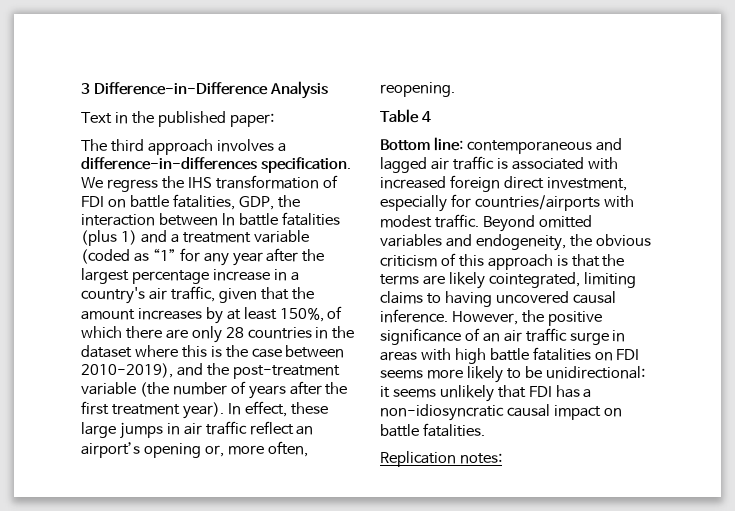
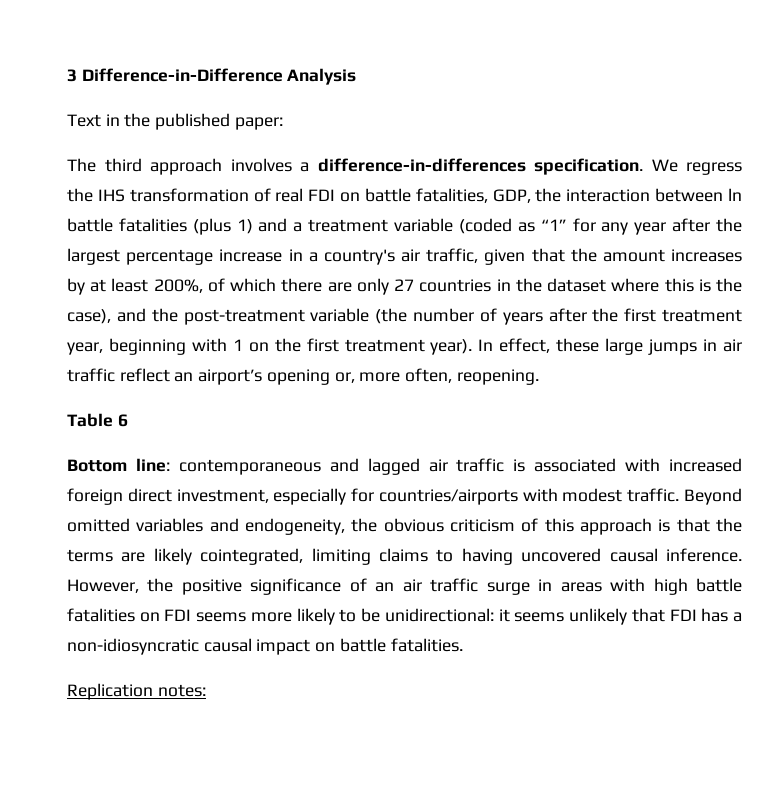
(338, 181) none -> [275,188,304,202] real
[279,307,324,322] 150%, -> [153,279,203,293] 200%,
[225,327,244,338] 28 -> [394,279,415,291] 27
[251,345,345,358] [81,363,173,378] case between 2010-2019), -> [67,309,111,324] case),
(180, 409) none -> [67,338,425,355] year, beginning with 1 on the first treatment
[421,111,431,122] 4 -> [117,414,128,427] 6

